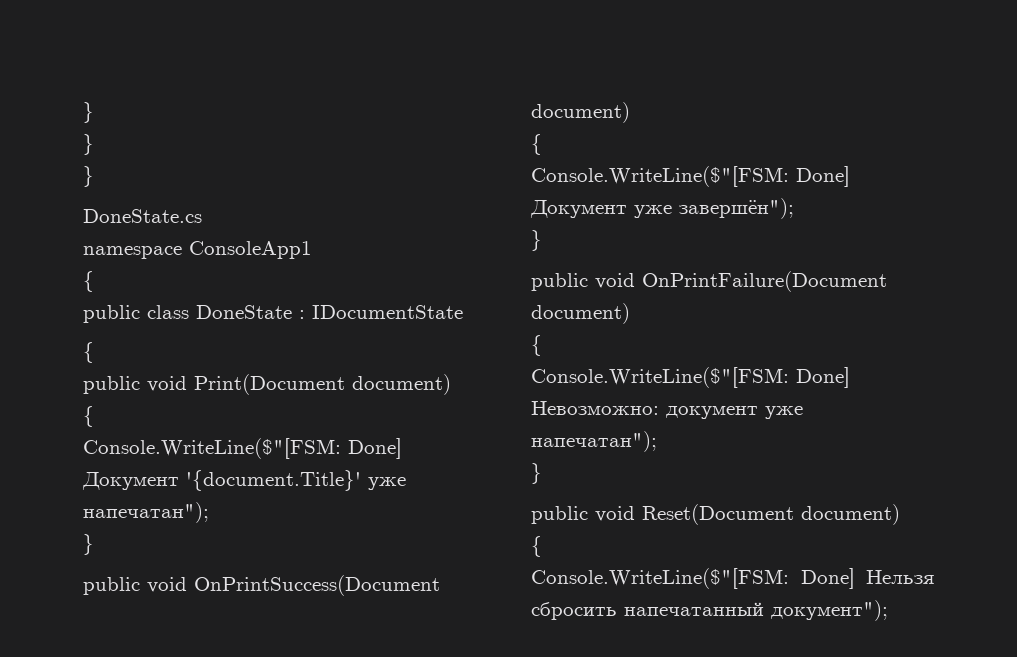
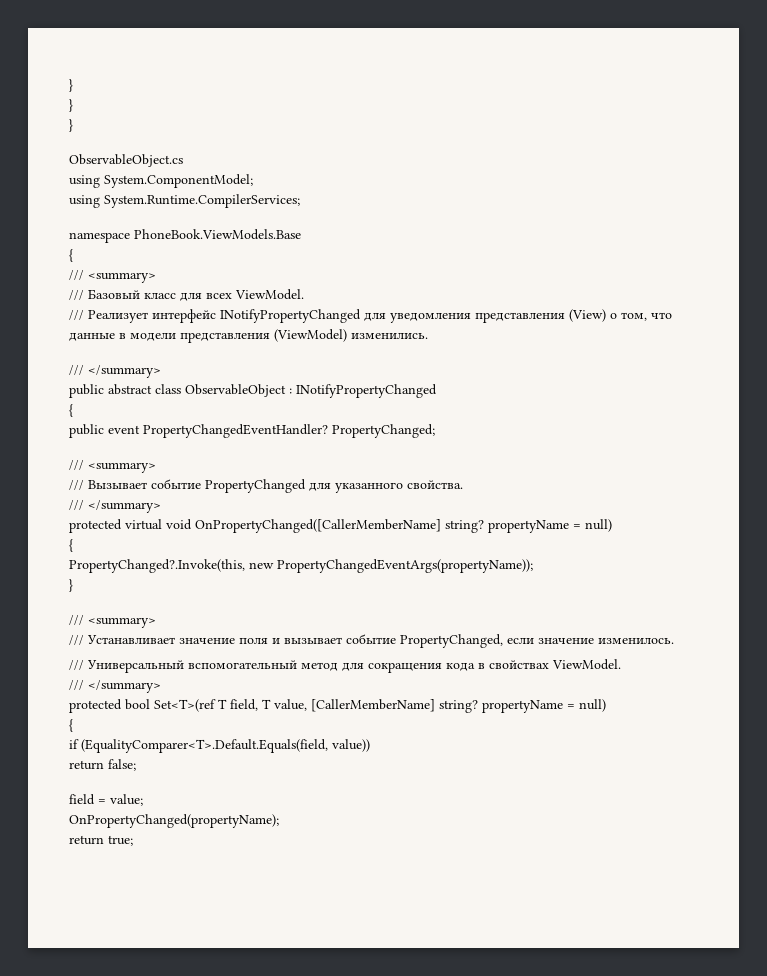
[83,209,202,223] [83,241,312,259] [83,271,94,292] [83,305,463,323] [83,342,94,363] [83,374,451,395] [83,406,94,427] [83,438,402,459] [82,470,406,491] [83,502,209,523] [83,534,94,555] [83,575,440,596] [531,102,630,123] [531,134,542,155] [531,166,850,187] [530,198,794,219] [531,230,542,251] [531,271,887,292] [531,303,630,324] [531,335,542,356] [531,367,850,388] [531,401,803,419] [531,431,657,452] [531,463,542,484] [531,504,900,525] [531,536,542,557] [531,568,934,589] [531,600,888,621] DoneState.cs // namespace ConsoleApp1 // { // public class DoneState : IDocumentState // { // public void Print(Document document) // { // Console.WriteLine($"[FSM: Done] Документ '{document.Title}' уже напечатан"); // } // public void OnPrintSuccess(Document document) // { // Console.WriteLine($"[FSM: Done] Документ уже завершён"); // } // public void OnPrintFailure(Document document) // { // Console.WriteLine($"[FSM: Done] Невозможно: документ уже напечатан"); // } // public void Reset(Document document) // { // Console.WriteLine($"[FSM: Done] Нельзя сбросить напечатанный документ"); -> [69,154,183,167] [69,174,253,188] [69,194,300,208] [69,229,301,243] [69,249,73,262] [69,270,156,283] [69,289,304,301] [69,309,672,323] [69,329,428,343] [69,365,161,378] [69,384,437,398] [69,404,73,417] [69,424,435,438] [69,460,156,473] [69,479,463,493] [69,500,161,513] [69,519,612,533] [69,539,73,552] [69,559,533,573] [69,579,73,592] [69,615,156,628] [69,634,674,648] [69,659,621,673] [69,680,161,693] [69,699,606,713] [69,719,73,732] [69,739,370,753] [69,759,136,771] [69,794,143,806] [69,814,279,828] [69,835,133,846] ObservableObject.cs // using System.ComponentModel; // using System.Runtime.CompilerServices; // namespace PhoneBook.ViewModels.Base // { // /// <summary> // /// Базовый класс для всех ViewModel. // /// Реализует интерфейс INotifyPropertyChanged для уведомления представления (View) о том, что данные в модели представления (ViewModel) изменились. // /// </summary> // public abstract class ObservableObject : INotifyPropertyChanged // { // public event PropertyChangedEventHandler? PropertyChanged; // /// <summary> // /// Вызывает событие PropertyChanged для указанного свойства. // /// </summary> // protected virtual void OnPropertyChanged([CallerMemberName] string? propertyName = null) // { // PropertyChanged?.Invoke(this, new PropertyChangedEventArgs(propertyName)); // } // /// <summary> // /// Устанавливает значение поля и вызывает событие PropertyChanged, если значение изменилось. // /// Универсальный вспомогательный метод для сокращения кода в свойствах ViewModel. // /// </summary> // protected bool Set<T>(ref T field, T value, [CallerMemberName] string? propertyName = null) // { // if (EqualityComparer<T>.Default.Equals(field, value)) // return false; // field = value; // OnPropertyChanged(propertyName); // return true;

